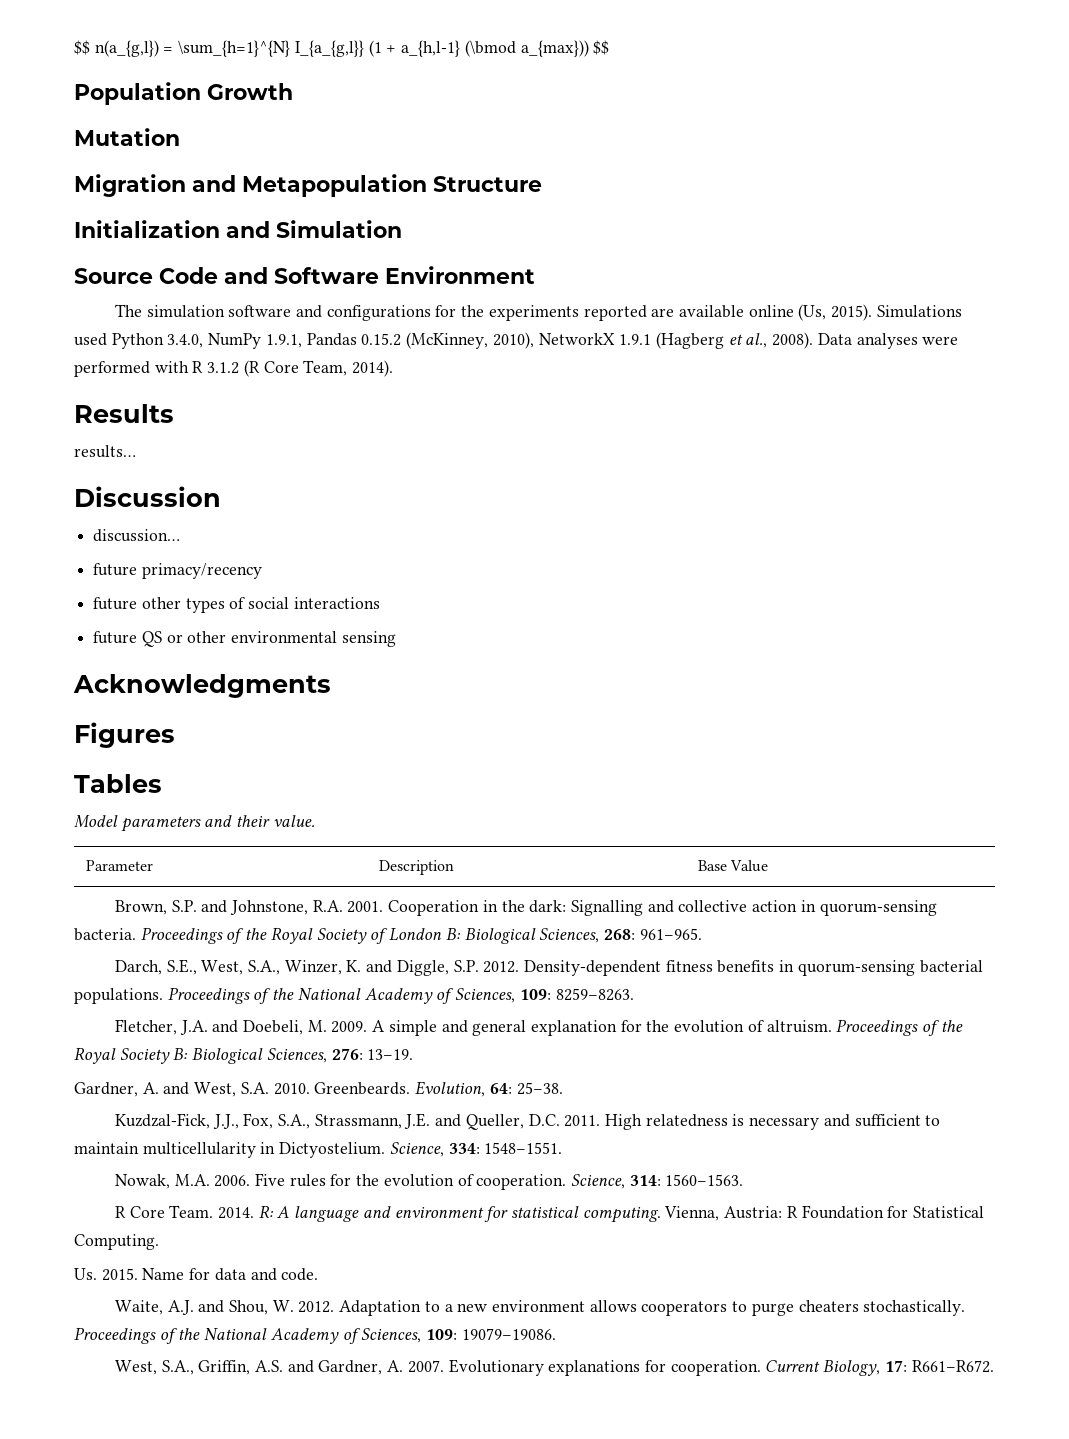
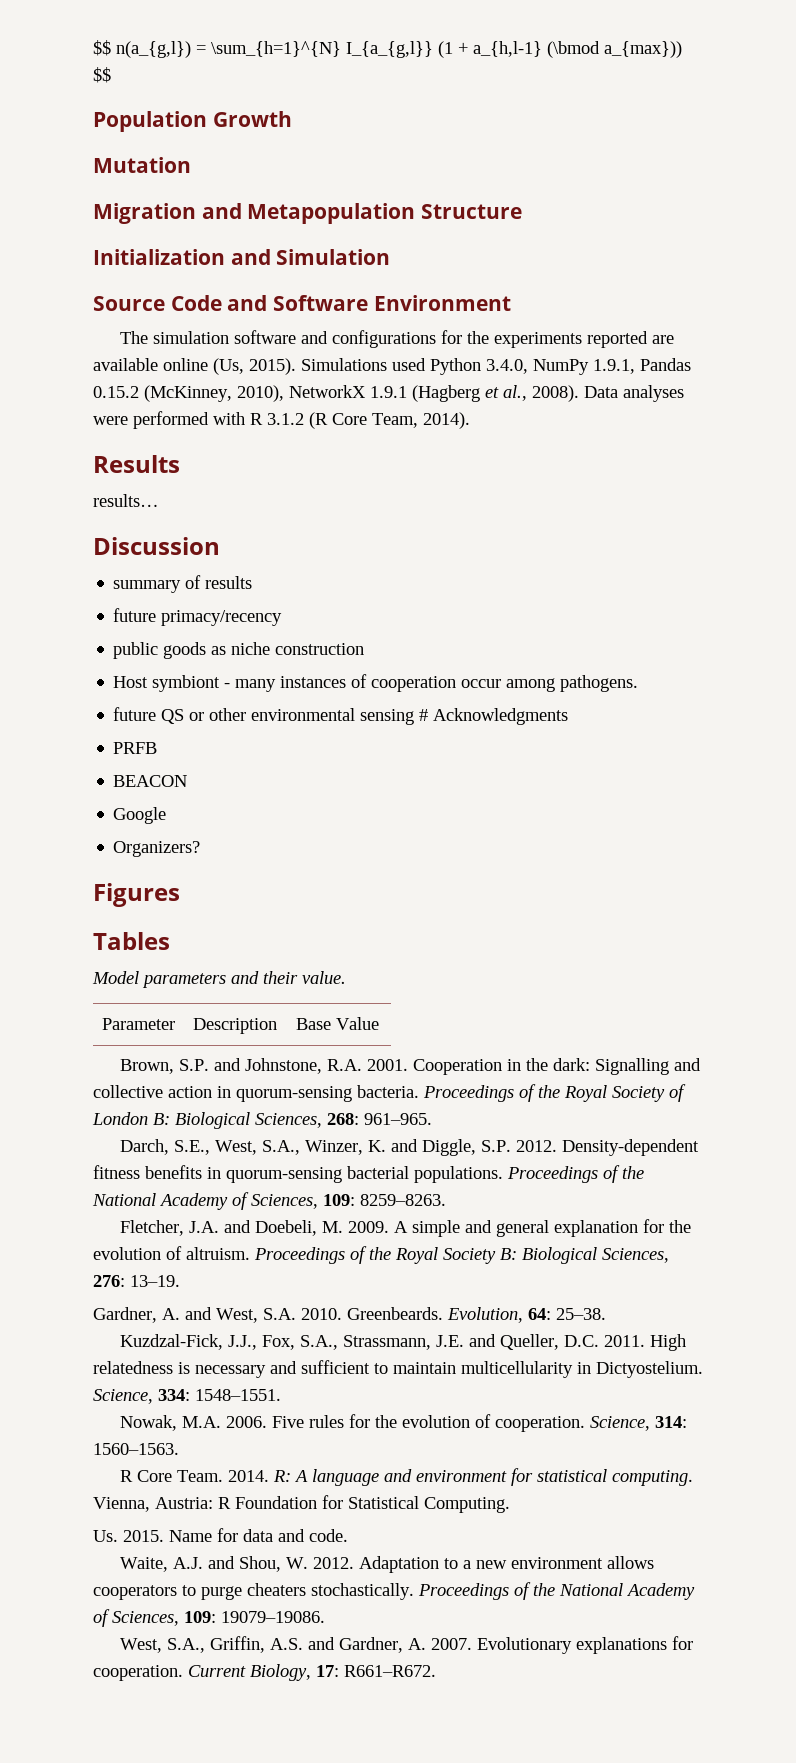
[93,529,181,542] discussion… -> [113,575,253,593] summary of results
[93,597,380,613] future other types of social interactions -> [113,642,365,659] [113,674,639,692] public goods as niche construction // Host symbiont - many instances of cooperation occur among pathogens.
[73,674,331,698] // Acknowledgments -> [419,708,569,725] [113,742,158,754] [113,775,188,787] [113,807,167,824] [113,841,201,857] # Acknowledgments // PRFB // BEACON // Google // Organizers?

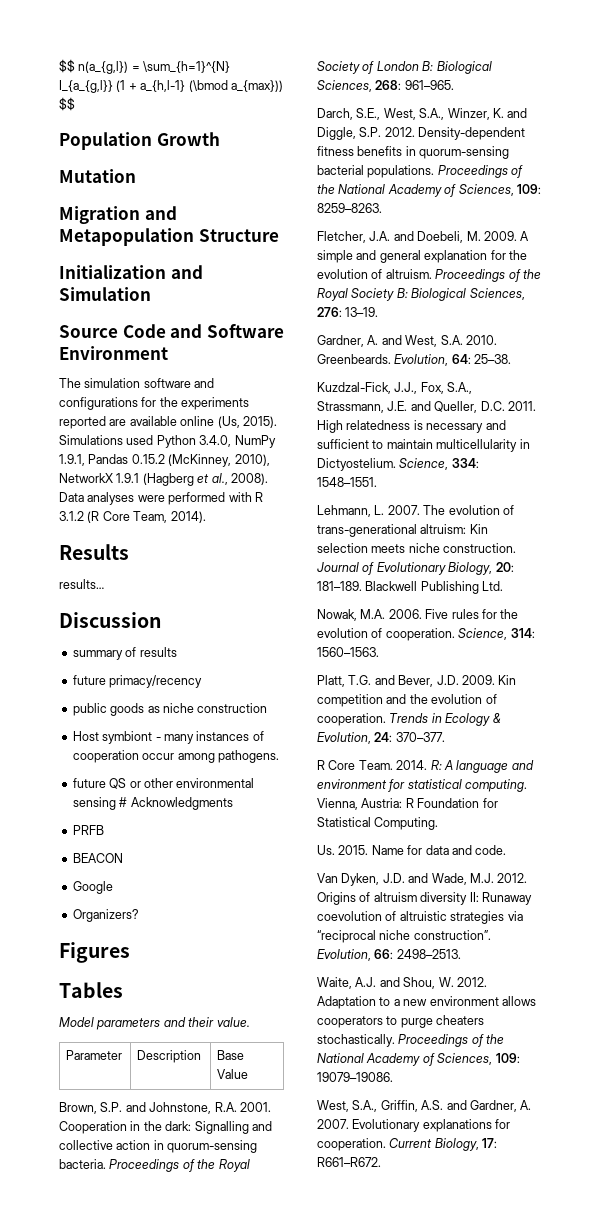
(281, 1395) none -> [317,505,514,517] [317,524,488,537] [317,543,517,553] [317,562,514,575] [317,581,504,594] // Lehmann, L. 2007. The evolution of trans-generational altruism: Kin selection meets niche construction. Journal of Evolutionary Biology, 20: 181–189. Blackwell Publishing Ltd.
(179, 1449) none -> [317,675,517,687] [317,694,497,707] [317,713,501,726] [317,732,445,744] // Platt, T.G. and Bever, J.D. 2009. Kin competition and the evolution of cooperation. Trends in Ecology & Evolution, 24: 370–377.
(348, 1535) none -> [317,873,528,886] [317,892,532,905] [317,911,523,924] [317,930,491,943] [317,949,461,961] // Van Dyken, J.D. and Wade, M.J. 2012. Origins of altruism diversity II: Runaway coevolution of altruistic strategies via “reciprocal niche construction”. Evolution, 66: 2498–2513.

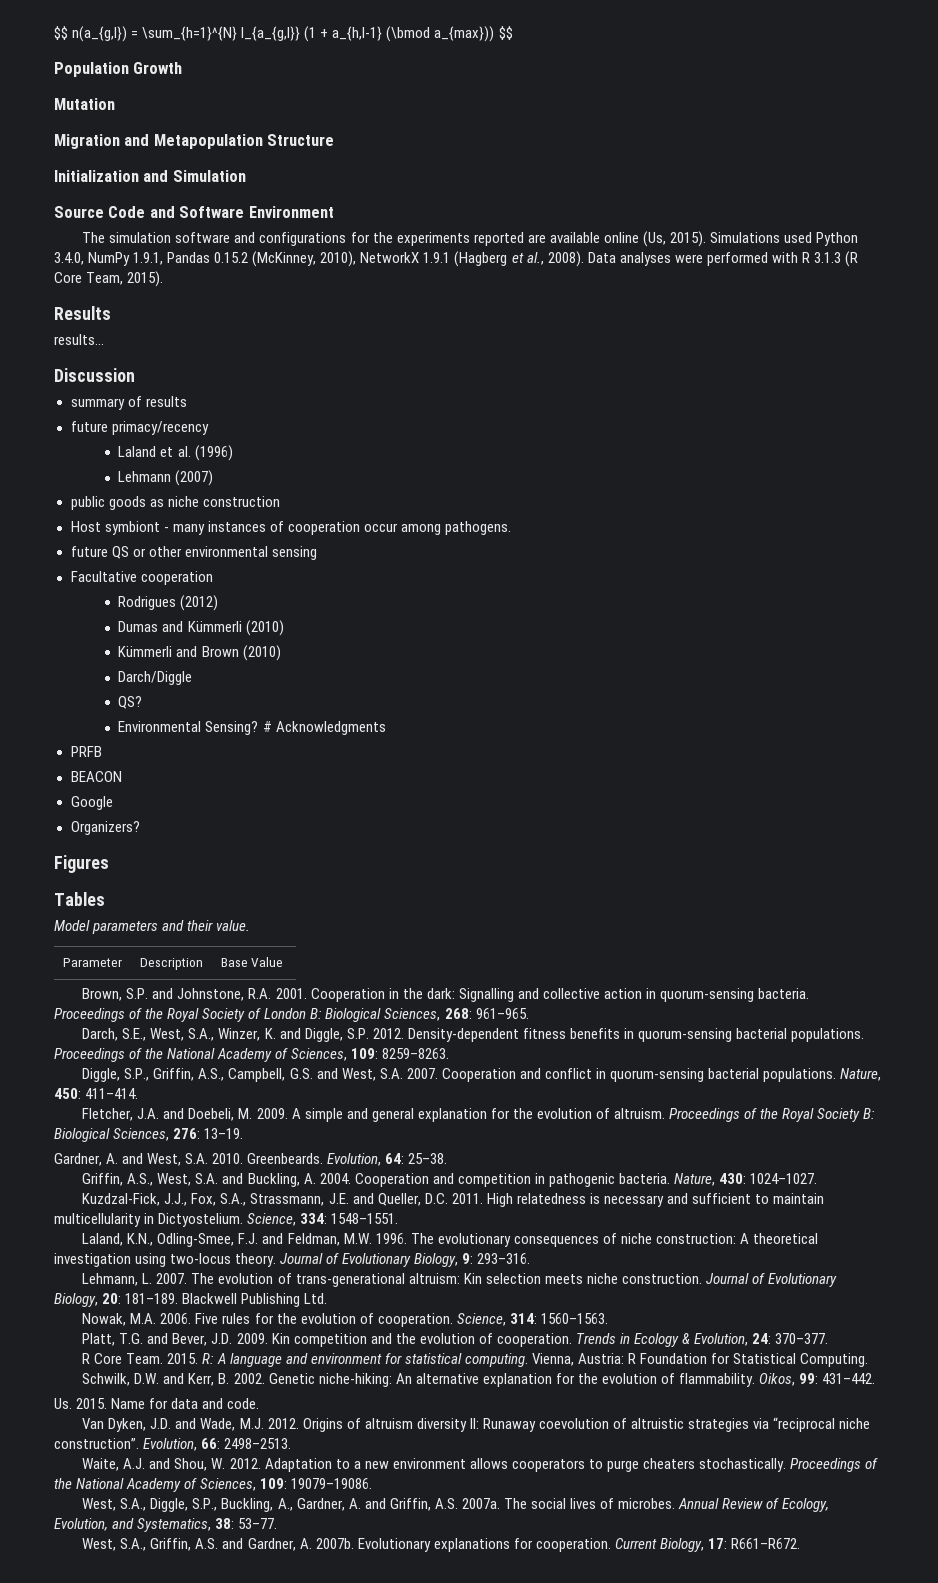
[59,511,84,521] 3.1.2 -> [813,252,841,263] 3.1.3
[170,511,206,523] 2014). -> [127,271,164,287] 2015).
(203, 681) none -> [118,445,233,461] [118,470,214,486] // Laland et al. (1996) // Lehmann (2007)
(116, 803) none -> [70,571,213,585] [118,595,219,611] [118,620,284,636] [118,645,281,661] [118,671,193,685] [118,696,143,709] [118,721,259,735] // Facultative cooperation // Rodrigues (2012) // Dumas and Kümmerli (2010) // Kümmerli and Brown (2010) // Darch/Diggle // QS? // Environmental Sensing?
(382, 208) none -> [82,1068,882,1082] [54,1088,139,1099] // Diggle, S.P., Griffin, A.S., Campbell, G.S. and West, S.A. 2007. Cooperation and conflict in quorum-sensing bacterial populations. Nature, 450: 411–414.
(512, 359) none -> [82,1173,818,1187] // Griffin, A.S., West, S.A. and Buckling, A. 2004. Cooperation and competition in pathogenic bacteria. Nature, 430: 1024–1027.
(377, 482) none -> [82,1233,819,1247] [54,1253,531,1267] // Laland, K.N., Odling-Smee, F.J. and Feldman, M.W. 1996. The evolutionary consequences of niche construction: A theoretical investigation using two-locus theory. Journal of Evolutionary Biology, 9: 293–316.
[396,760,428,770] 2014. -> [167,1353,199,1364] 2015.
(439, 823) none -> [82,1373,876,1387] // Schwilk, D.W. and Kerr, B. 2002. Genetic niche-hiking: An alternative explanation for the evolution of flammability. Oikos, 99: 431–442.
(393, 1077) none -> [82,1498,830,1512] [54,1518,278,1532] // West, S.A., Diggle, S.P., Buckling, A., Gardner, A. and Griffin, A.S. 2007a. The social lives of microbes. Annual Review of Ecology, Evolution, and Systematics, 38: 53–77.
[317,1119,349,1129] 2007. -> [315,1538,354,1549] 2007b.

